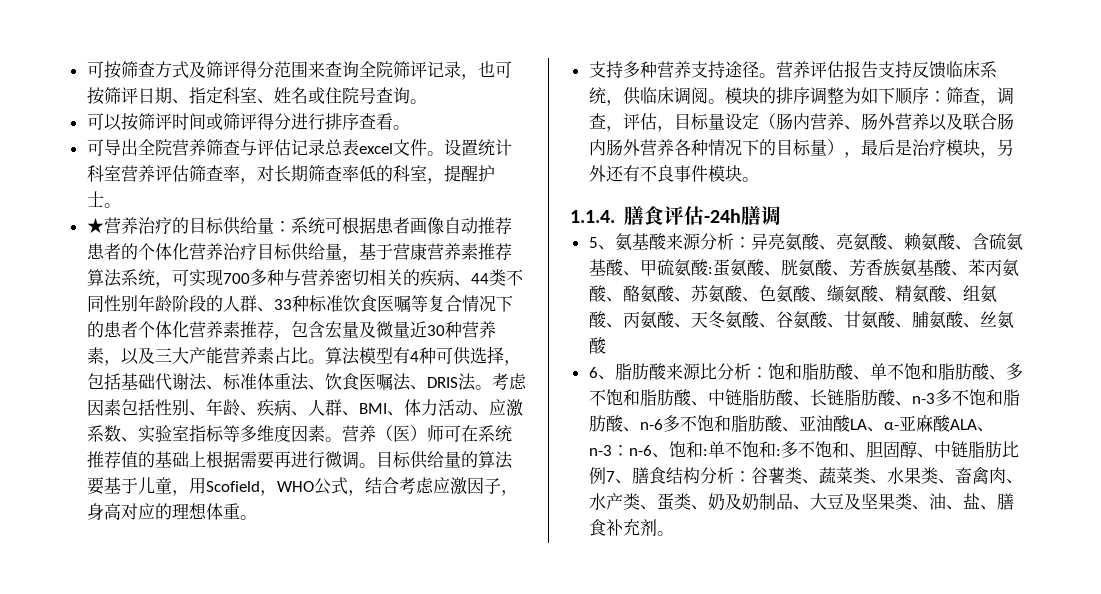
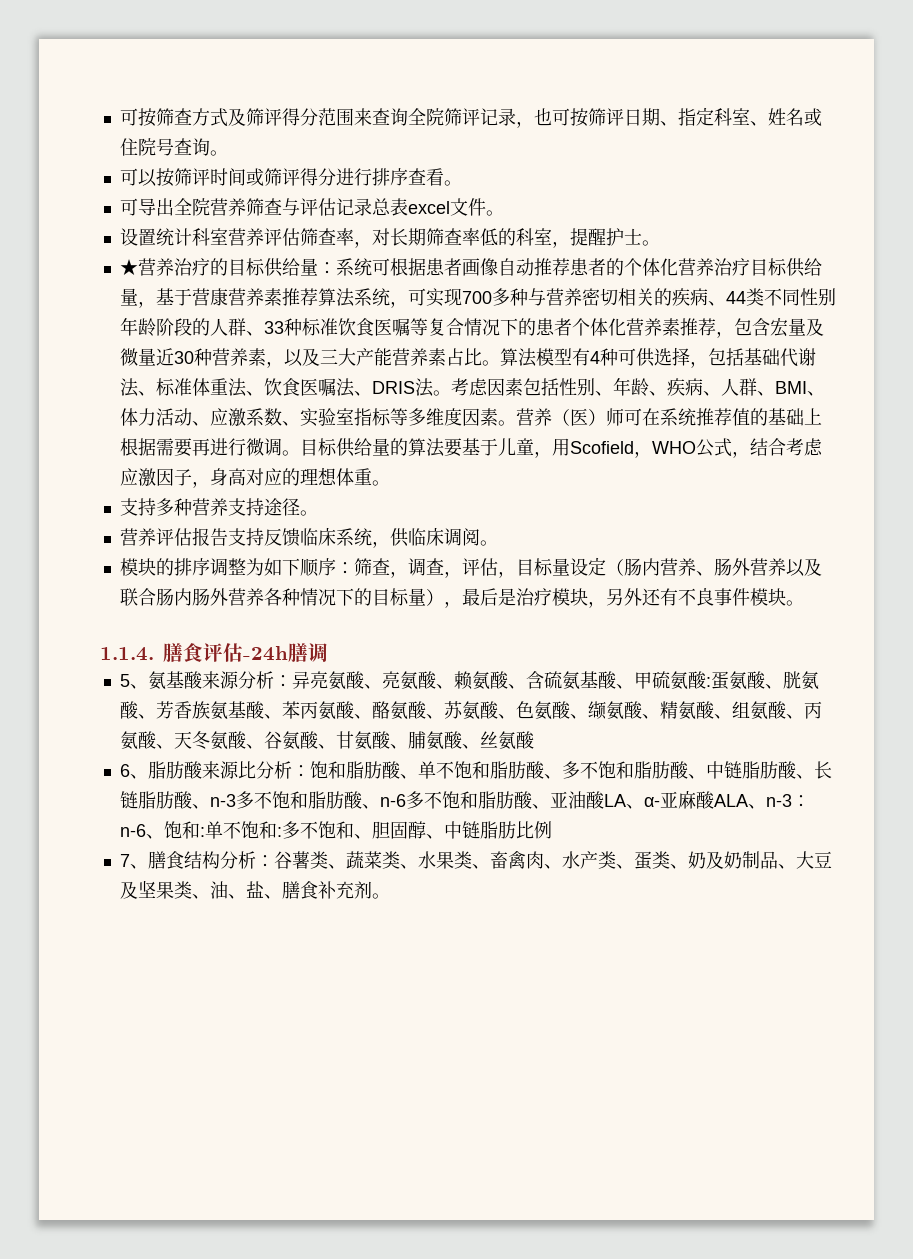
(444, 153) none -> (504, 213) //
(776, 75) none -> (318, 513) //
(725, 101) none -> (498, 543) //
(606, 475) none -> (552, 830) //

